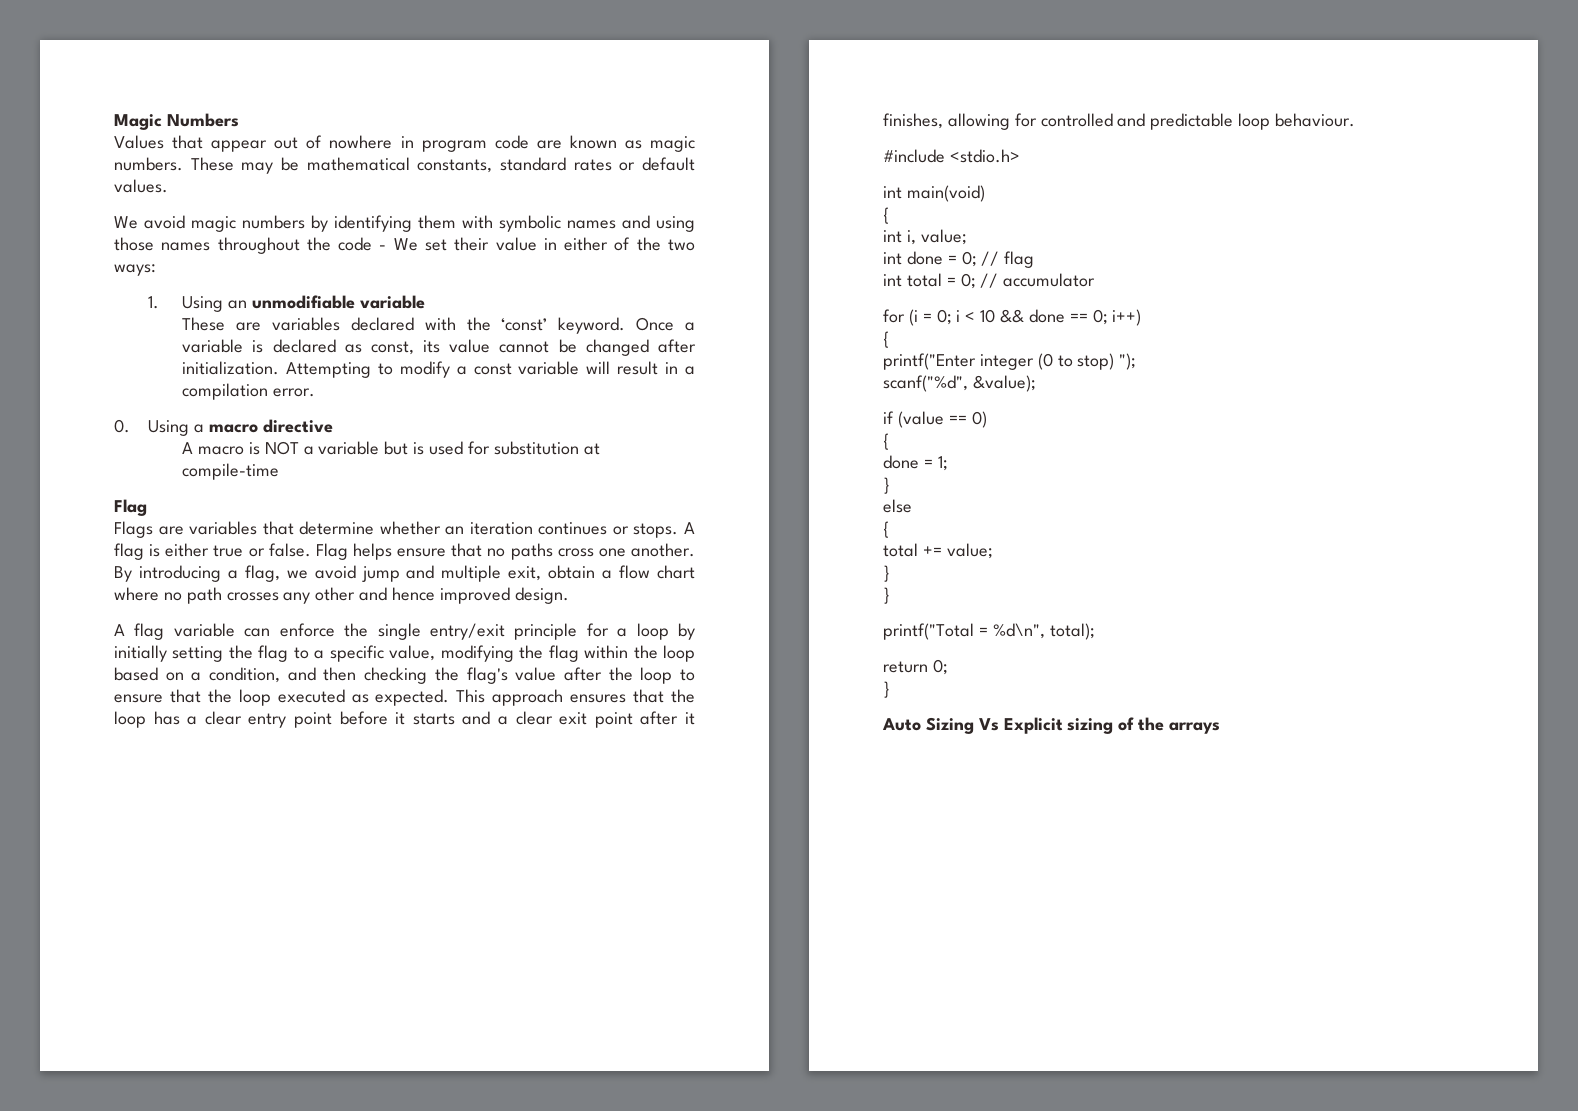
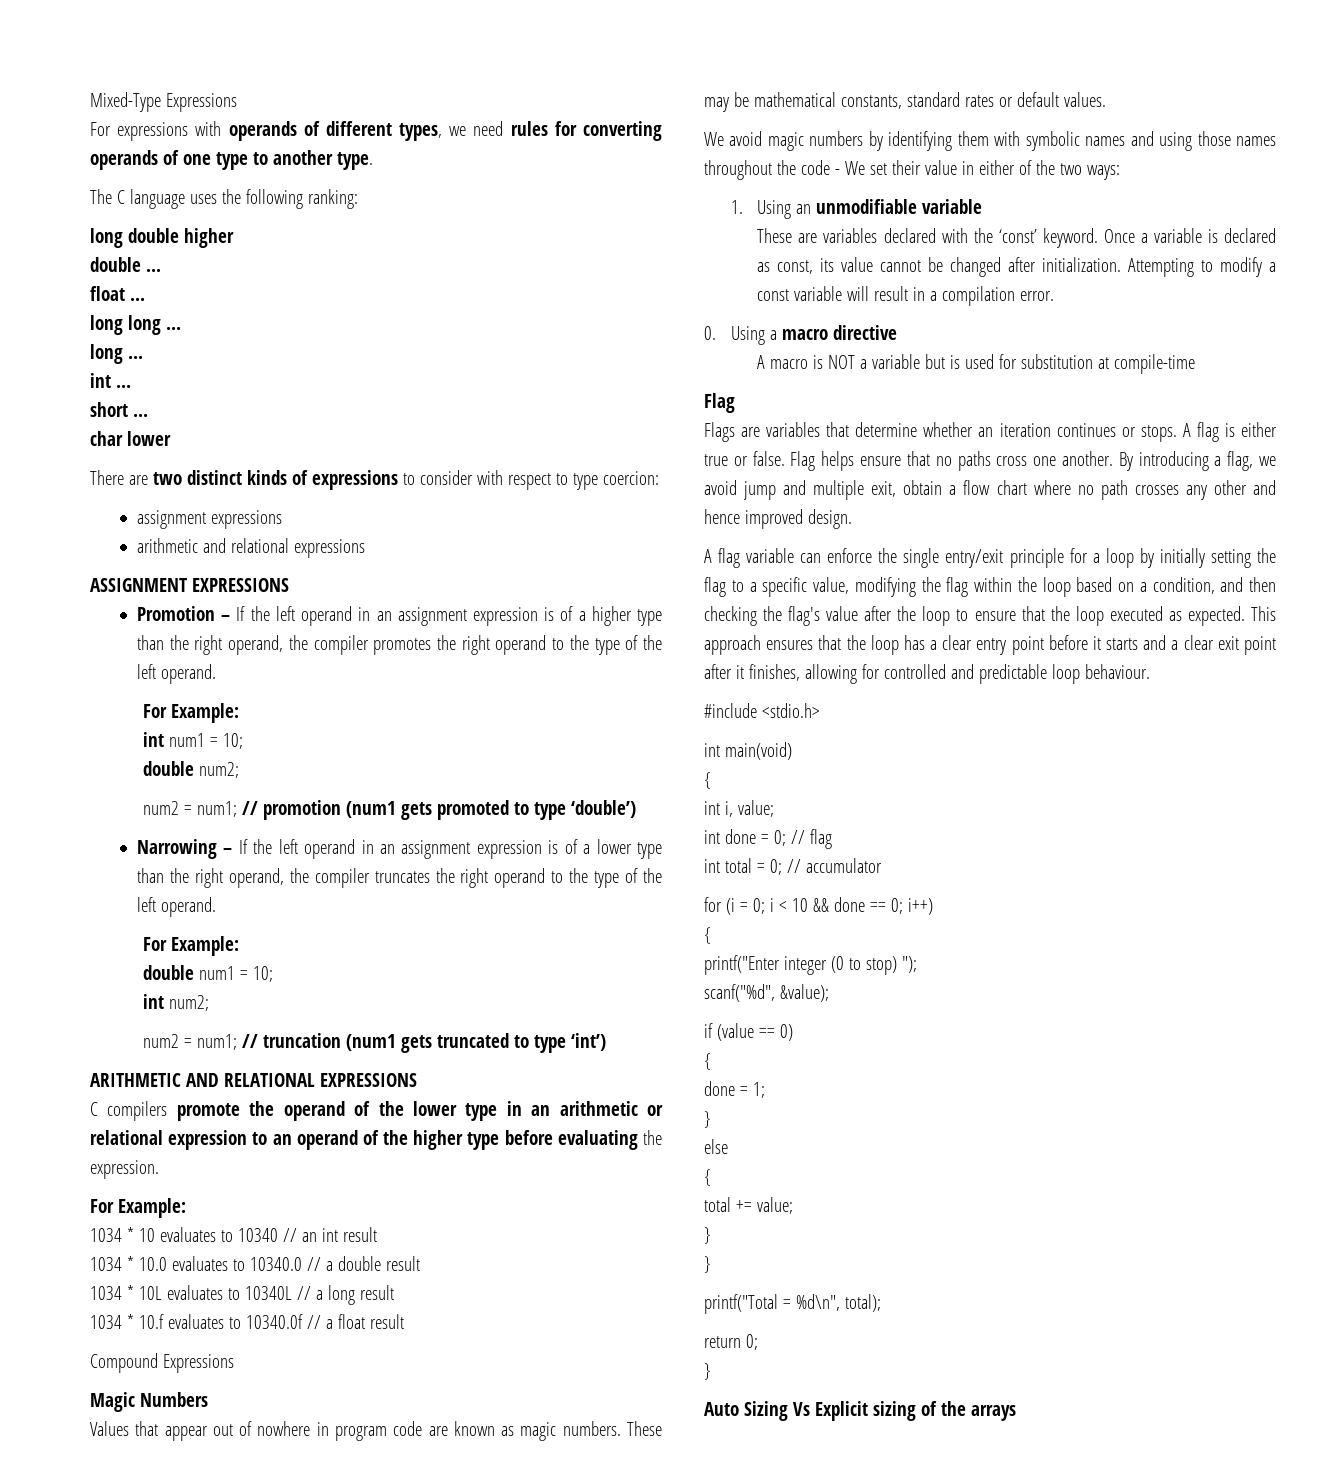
(114, 122) none -> [90,92,237,112] [90,121,662,141] [90,150,373,170] [90,189,358,209] [90,228,234,248] [90,257,161,272] [90,286,145,301] [90,315,181,335] [90,344,143,364] [90,373,131,388] [90,402,148,417] [90,431,171,446] [90,470,659,490] [137,510,283,529] [137,538,366,558] [90,578,289,592] [137,606,662,626] [137,635,662,655] [137,664,217,684] [143,703,240,723] [143,732,244,749] [143,761,240,778] [143,800,637,820] [137,839,662,859] [137,868,662,888] [137,897,217,917] [143,936,240,956] [143,965,274,982] [143,994,210,1011] [143,1033,607,1053] [90,1073,417,1087] [90,1101,664,1121] [90,1130,662,1150] [90,1160,159,1179] [90,1198,186,1218] [90,1227,377,1242] [90,1256,420,1271] [90,1285,394,1305] [90,1314,404,1329] [90,1353,234,1373] Mixed-Type Expressions // For expressions with operands of different types, we need rules for converting operands of one type to another type. // The C language uses the following ranking: // long double higher // double ... // float ... // long long ... // long ... // int ... // short ... // char lower // There are two distinct kinds of expressions to consider with respect to type coercion: // assignment expressions // arithmetic and relational expressions // ASSIGNMENT EXPRESSIONS // Promotion – If the left operand in an assignment expression is of a higher type than the right operand, the compiler promotes the right operand to the type of the left operand. // For Example: // int num1 = 10; // double num2; // num2 = num1; // promotion (num1 gets promoted to type ‘double’) // Narrowing – If the left operand in an assignment expression is of a lower type than the right operand, the compiler truncates the right operand to the type of the left operand. // For Example: // double num1 = 10; // int num2; // num2 = num1; // truncation (num1 gets truncated to type ‘int’) // ARITHMETIC AND RELATIONAL EXPRESSIONS // C compilers promote the operand of the lower type in an arithmetic or relational expression to an operand of the higher type before evaluating the expression. // For Example: // 1034 * 10 evaluates to 10340 // an int result // 1034 * 10.0 evaluates to 10340.0 // a double result // 1034 * 10L evaluates to 10340L // a long result // 1034 * 10.f evaluates to 10340.0f // a float result // Compound Expressions //

